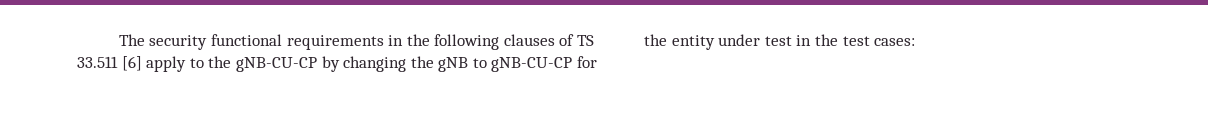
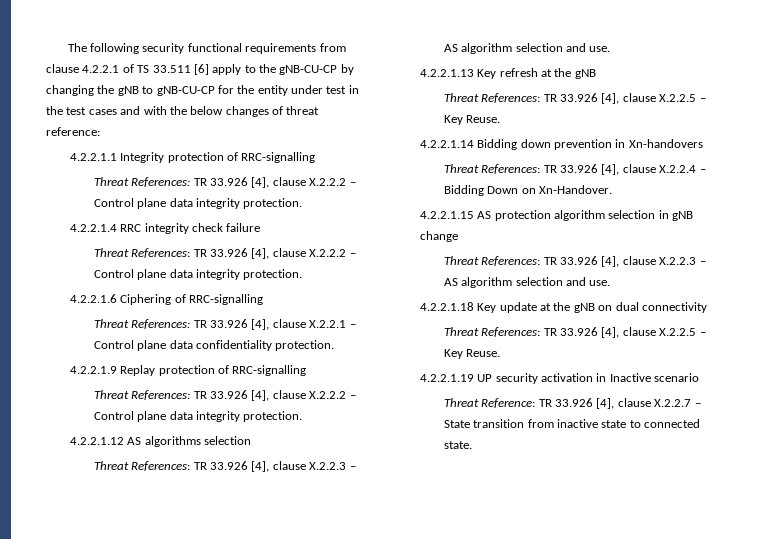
(145, 40) none -> [90,43,140,54] following
[388,34,555,50] in the following clauses -> [319,43,346,52] [46,64,120,73] from clause 4.2.2.1
[874,38,916,46] cases: -> [88,106,320,117] [46,127,100,136] [69,152,316,163] [93,177,356,188] [93,198,303,209] [69,223,261,234] [93,248,356,259] [93,269,303,280] [69,294,264,305] [93,319,356,330] [93,340,335,351] [69,365,307,376] [93,390,356,401] [93,411,303,422] [69,436,252,447] [93,461,356,472] [443,43,611,54] [419,68,596,79] [443,93,706,104] [443,115,501,125] [419,139,703,150] [443,164,706,175] [443,185,613,196] [419,210,694,221] [419,231,458,242] [443,256,706,267] [443,277,611,288] [419,302,707,313] [443,327,706,338] [443,349,501,359] [419,373,700,384] [443,398,701,409] [443,419,701,428] [443,441,472,449] cases and with the below changes of threat reference: // 4.2.2.1.1 Integrity protection of RRC-signalling // Threat References: TR 33.926 [4], clause X.2.2.2 – Control plane data integrity protection. // 4.2.2.1.4 RRC integrity check failure // Threat References: TR 33.926 [4], clause X.2.2.2 – Control plane data integrity protection. // 4.2.2.1.6 Ciphering of RRC-signalling // Threat References: TR 33.926 [4], clause X.2.2.1 – Control plane data confidentiality protection. // 4.2.2.1.9 Replay protection of RRC-signalling // Threat References: TR 33.926 [4], clause X.2.2.2 – Control plane data integrity protection. // 4.2.2.1.12 AS algorithms selection // Threat References: TR 33.926 [4], clause X.2.2.3 – AS algorithm selection and use. // 4.2.2.1.13 Key refresh at the gNB // Threat References: TR 33.926 [4], clause X.2.2.5 – Key Reuse. // 4.2.2.1.14 Bidding down prevention in Xn-handovers // Threat References: TR 33.926 [4], clause X.2.2.4 – Bidding Down on Xn-Handover. // 4.2.2.1.15 AS protection algorithm selection in gNB change // Threat References: TR 33.926 [4], clause X.2.2.3 – AS algorithm selection and use. // 4.2.2.1.18 Key update at the gNB on dual connectivity // Threat References: TR 33.926 [4], clause X.2.2.5 – Key Reuse. // 4.2.2.1.19 UP security activation in Inactive scenario // Threat Reference: TR 33.926 [4], clause X.2.2.7 – State transition from inactive state to connected state.

